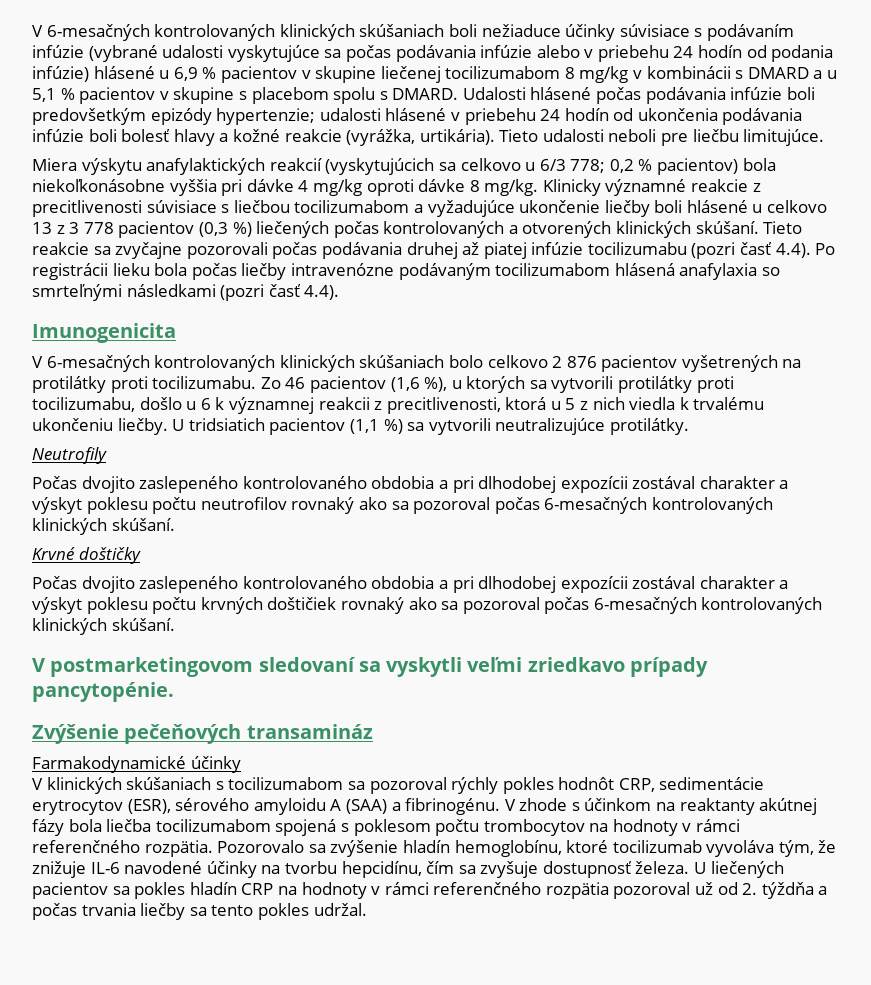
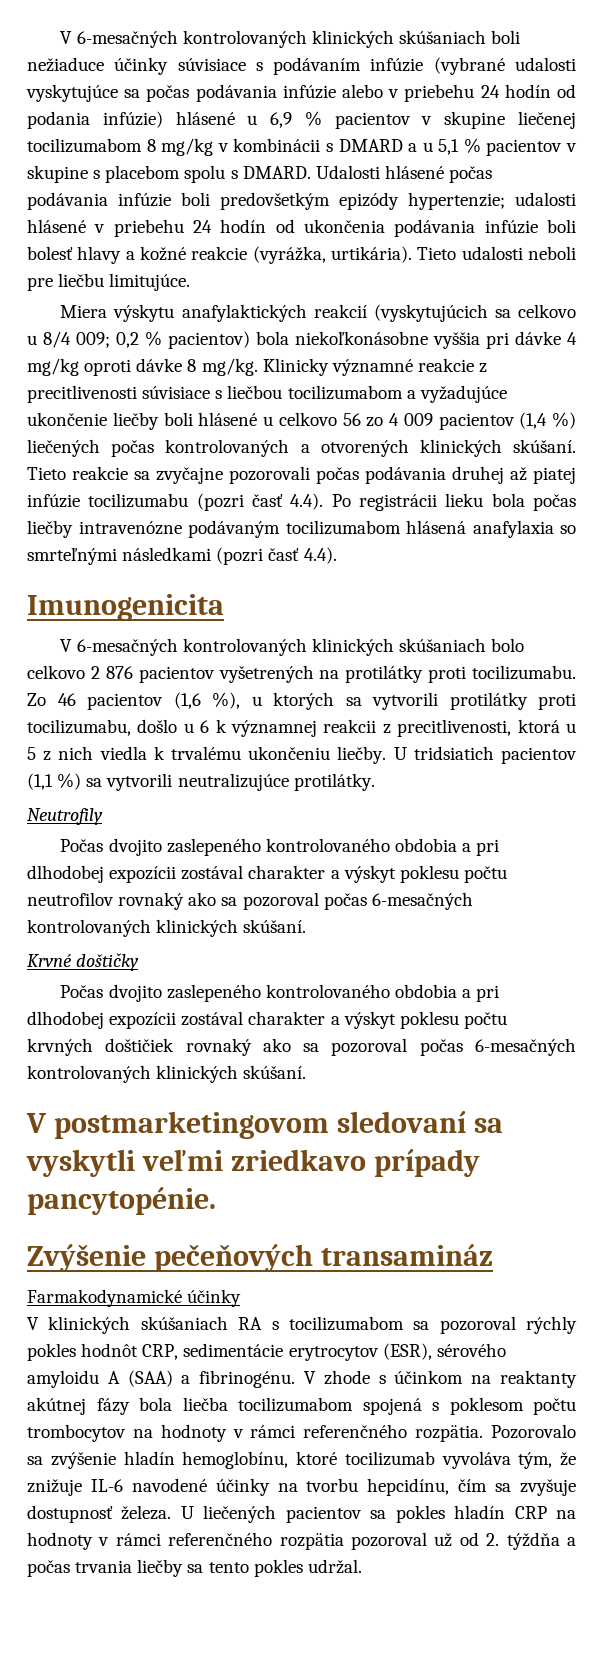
[539,159,606,173] 6/3 778; -> [42,331,110,348] 8/4 009;
[32,221,228,238] 13 z 3 778 pacientov (0,3 -> [342,412,548,430] 56 zo 4 009 pacientov (1,4
(212, 783) none -> [238,1317,263,1330] RA

